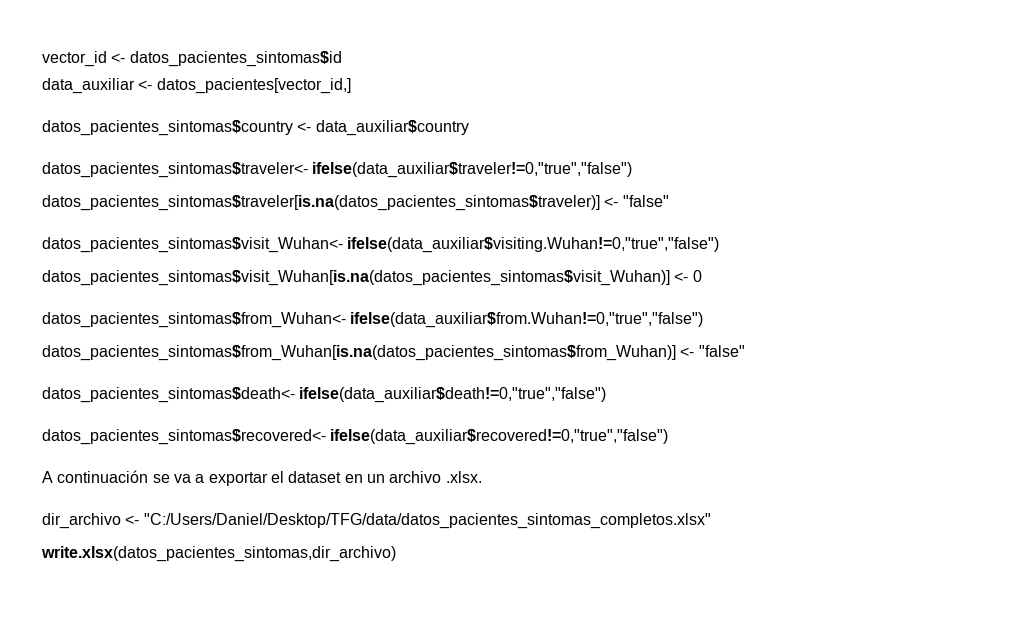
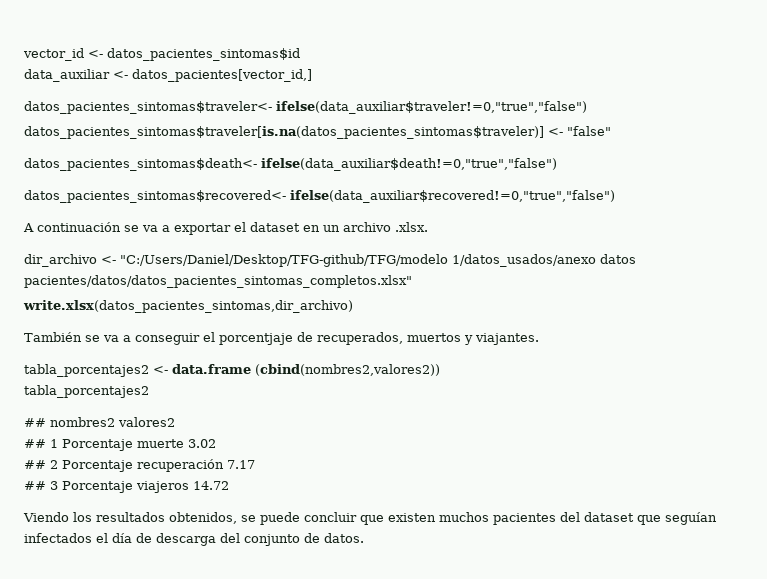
[42,120,469,136] // datos_pacientes_sintomas$country <- data_auxiliar$country -> (312, 75) none
[42,237,720,253] [42,270,702,286] [42,312,704,328] [42,345,745,361] // datos_pacientes_sintomas$visit_Wuhan<- ifelse(data_auxiliar$visiting.Wuhan!=0,"true","false") // datos_pacientes_sintomas$visit_Wuhan[is.na(datos_pacientes_sintomas$visit_Wuhan)] <- 0 // datos_pacientes_sintomas$from_Wuhan<- ifelse(data_auxiliar$from.Wuhan!=0,"true","false") // datos_pacientes_sintomas$from_Wuhan[is.na(datos_pacientes_sintomas$from_Wuhan)] <- "false" -> (611, 131) none
[143,513,711,529] [41,546,396,562] "C:/Users/Daniel/Desktop/TFG/data/datos_pacientes_sintomas_completos.xlsx" // write.xlsx(datos_pacientes_sintomas,dir_archivo) -> [120,254,636,267] [24,275,412,288] [23,300,353,313] [24,332,539,345] [24,364,440,377] [24,385,149,398] [24,417,175,427] [24,439,216,451] [24,459,255,472] [24,481,229,493] [23,512,717,525] [24,533,364,546] "C:/Users/Daniel/Desktop/TFG-github/TFG/modelo 1/datos_usados/anexo datos pacientes/datos/datos_pacientes_sintomas_completos.xlsx" // write.xlsx(datos_pacientes_sintomas,dir_archivo) // También se va a conseguir el porcentjaje de recuperados, muertos y viajantes. // tabla_porcentajes2 <- data.frame (cbind(nombres2,valores2)) // tabla_porcentajes2 // ## nombres2 valores2 // ## 1 Porcentaje muerte 3.02 // ## 2 Porcentaje recuperación 7.17 // ## 3 Porcentaje viajeros 14.72 // Viendo los resultados obtenidos, se puede concluir que existen muchos pacientes del dataset que seguían infectados el día de descarga del conjunto de datos.

